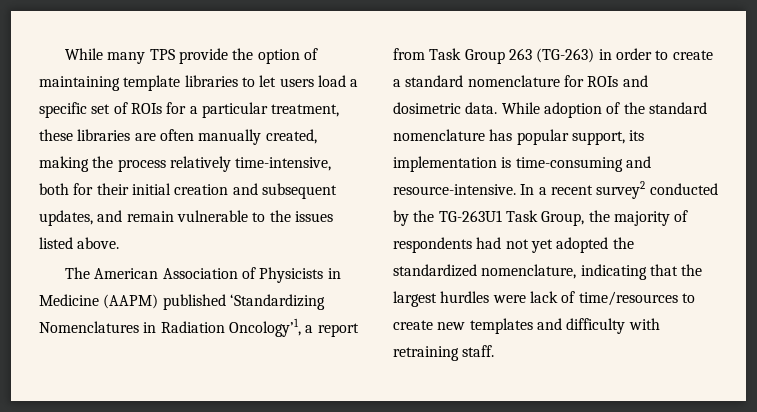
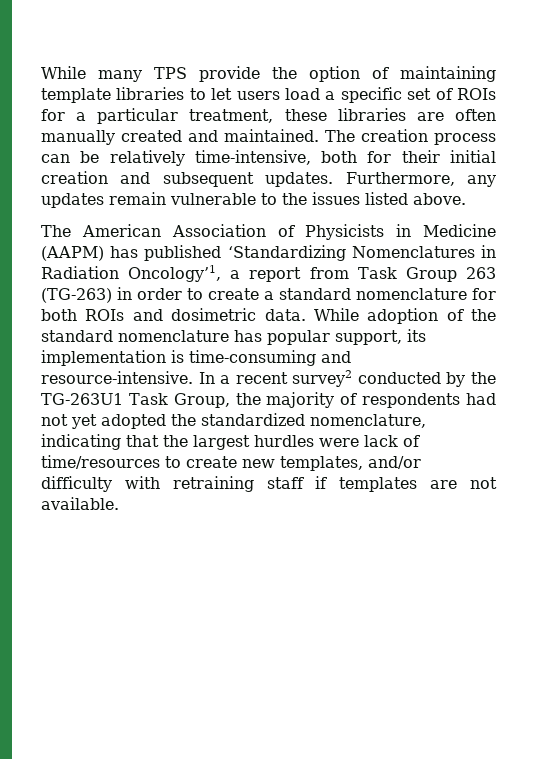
[265,129,317,144] [39,156,166,172] created, making the process -> [121,129,496,145] [41,151,100,163] created and maintained. The creation process can be
[39,210,123,226] updates, and -> [265,172,496,187] [41,193,104,208] updates. Furthermore, any updates
(159, 301) none -> [110,246,139,258] has
(584, 81) none -> [41,309,77,321] both
[469,318,562,334] templates and -> [280,456,421,471] templates, and/or
[462,345,495,357] staff. -> [266,476,497,492] [41,497,119,510] staff if templates are not available.

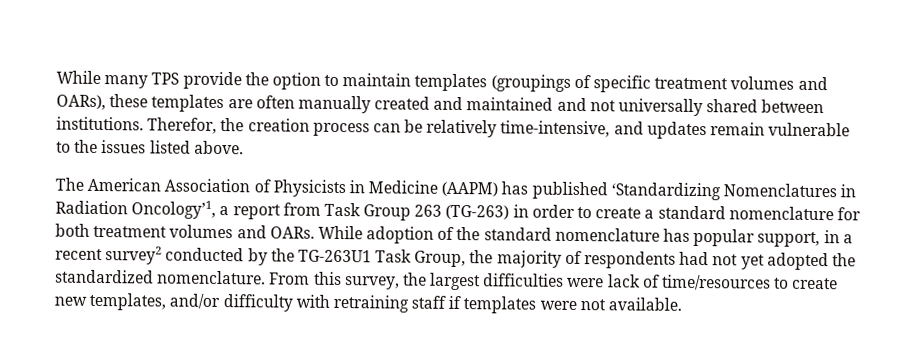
[372,66,496,82] [41,87,496,103] [41,108,406,124] of maintaining template libraries to let users load a specific set of ROIs for a particular treatment, these libraries -> [324,73,828,93] [56,94,225,113] to maintain templates (groupings of specific treatment volumes and OARs), these templates
[224,129,355,142] maintained. The -> [466,97,825,117] [56,116,245,134] maintained and not universally shared between institutions. Therefor, the
[321,150,496,163] [41,171,496,187] both for their initial creation and subsequent updates. Furthermore, any -> [613,121,644,135] and
[85,308,306,321] ROIs and dosimetric data. -> [93,224,315,239] treatment volumes and OARs.
[407,329,426,342] [41,350,351,366] [41,371,215,384] its implementation is time-consuming and resource-intensive. In -> [823,230,840,244] in
[310,414,426,428] [41,434,159,450] nomenclature, indicating that -> [157,270,400,290] nomenclature. From this survey,
[254,435,314,447] hurdles -> [483,273,565,287] difficulties
[430,480,458,489] are -> [539,300,577,311] were

